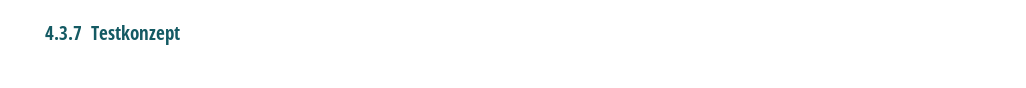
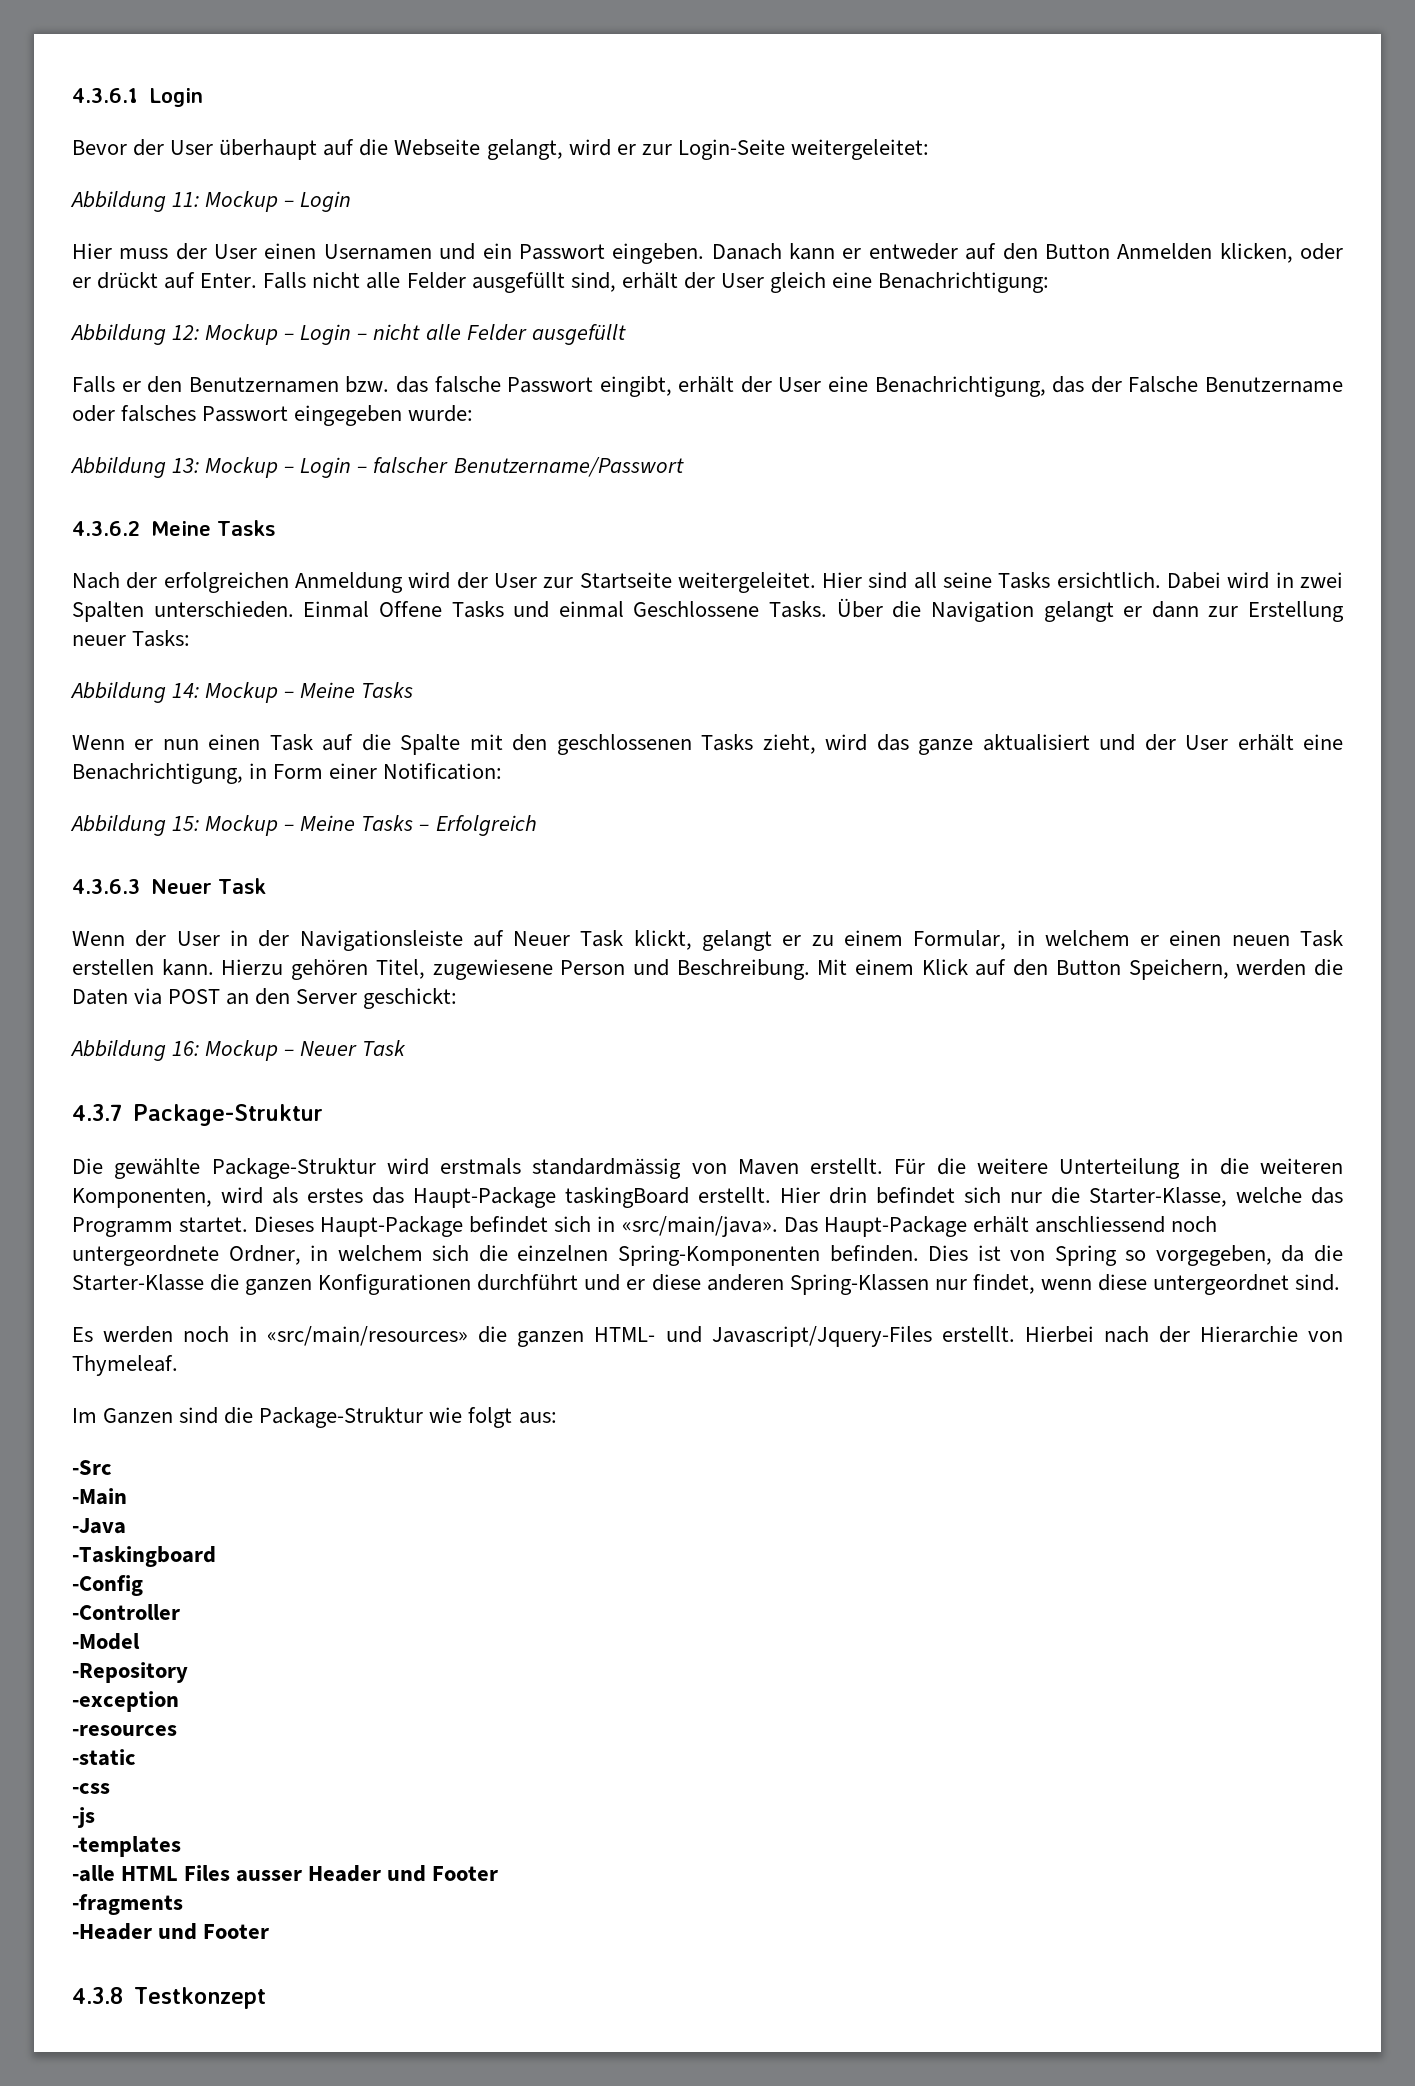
[45,26,82,40] 4.3.7 -> [72,88,204,107] [72,139,929,160] [70,191,352,212] [72,243,1343,264] [72,272,1050,293] [70,324,626,345] [72,376,1343,397] [72,405,474,426] [70,457,684,478] [72,520,277,536] [72,572,1343,593] [72,598,1344,622] [72,630,191,647] [70,682,414,703] [72,734,1343,755] [72,763,503,784] [70,815,537,836] [72,878,267,894] [72,930,1343,951] [72,959,1344,980] [72,988,458,1009] [70,1040,407,1061] [72,1104,324,1126] [72,1158,1343,1179] [72,1187,1343,1208] [72,1216,1217,1237] [72,1245,1343,1266] [72,1274,1341,1295] [72,1326,1343,1347] [72,1355,178,1376] [72,1407,557,1428] [72,1460,112,1475] [72,1488,127,1505] [72,1518,126,1534] [72,1546,216,1567] [72,1575,143,1596] [72,1604,180,1620] [72,1633,140,1650] [72,1662,188,1683] [72,1691,179,1712] [72,1725,177,1736] [72,1749,136,1766] [72,1783,110,1794] [72,1807,95,1828] [72,1836,181,1857] [72,1865,499,1882] [72,1894,183,1915] [72,1923,270,1940] [72,1987,123,2004] 4.3.6.1 Login // Bevor der User überhaupt auf die Webseite gelangt, wird er zur Login-Seite weitergeleitet: // Abbildung 11: Mockup – Login // Hier muss der User einen Usernamen und ein Passwort eingeben. Danach kann er entweder auf den Button Anmelden klicken, oder er drückt auf Enter. Falls nicht alle Felder ausgefüllt sind, erhält der User gleich eine Benachrichtigung: // Abbildung 12: Mockup – Login – nicht alle Felder ausgefüllt // Falls er den Benutzernamen bzw. das falsche Passwort eingibt, erhält der User eine Benachrichtigung, das der Falsche Benutzername oder falsches Passwort eingegeben wurde: // Abbildung 13: Mockup – Login – falscher Benutzername/Passwort // 4.3.6.2 Meine Tasks // Nach der erfolgreichen Anmeldung wird der User zur Startseite weitergeleitet. Hier sind all seine Tasks ersichtlich. Dabei wird in zwei Spalten unterschieden. Einmal Offene Tasks und einmal Geschlossene Tasks. Über die Navigation gelangt er dann zur Erstellung neuer Tasks: // Abbildung 14: Mockup – Meine Tasks // Wenn er nun einen Task auf die Spalte mit den geschlossenen Tasks zieht, wird das ganze aktualisiert und der User erhält eine Benachrichtigung, in Form einer Notification: // Abbildung 15: Mockup – Meine Tasks – Erfolgreich // 4.3.6.3 Neuer Task // Wenn der User in der Navigationsleiste auf Neuer Task klickt, gelangt er zu einem Formular, in welchem er einen neuen Task erstellen kann. Hierzu gehören Titel, zugewiesene Person und Beschreibung. Mit einem Klick auf den Button Speichern, werden die Daten via POST an den Server geschickt: // Abbildung 16: Mockup – Neuer Task // 4.3.7 Package-Struktur // Die gewählte Package-Struktur wird erstmals standardmässig von Maven erstellt. Für die weitere Unterteilung in die weiteren Komponenten, wird als erstes das Haupt-Package taskingBoard erstellt. Hier drin befindet sich nur die Starter-Klasse, welche das Programm startet. Dieses Haupt-Package befindet sich in «src/main/java». Das Haupt-Package erhält anschliessend noch untergeordnete Ordner, in welchem sich die einzelnen Spring-Komponenten befinden. Dies ist von Spring so vorgegeben, da die Starter-Klasse die ganzen Konfigurationen durchführt und er diese anderen Spring-Klassen nur findet, wenn diese untergeordnet sind. // Es werden noch in «src/main/resources» die ganzen HTML- und Javascript/Jquery-Files erstellt. Hierbei nach der Hierarchie von Thymeleaf. // Im Ganzen sind die Package-Struktur wie folgt aus: // -Src // -Main // -Java // -Taskingboard // -Config // -Controller // -Model // -Repository // -exception // -resources // -static // -css // -js // -templates // -alle HTML Files ausser Header und Footer // -fragments // -Header und Footer // 4.3.8

